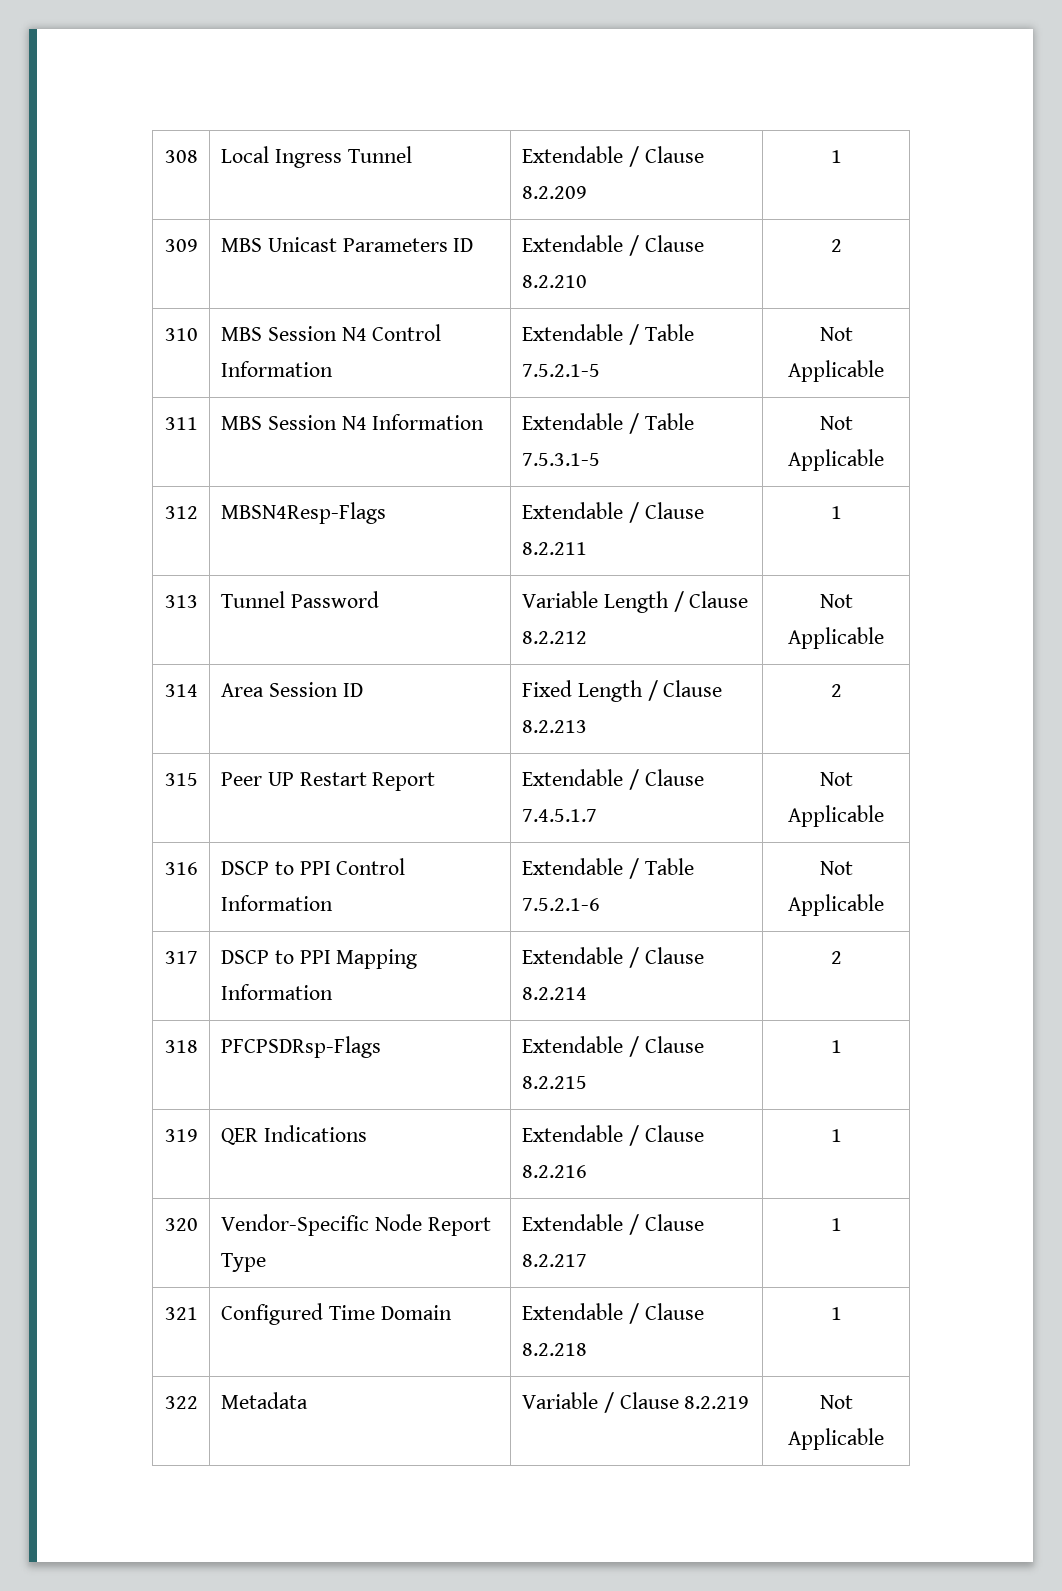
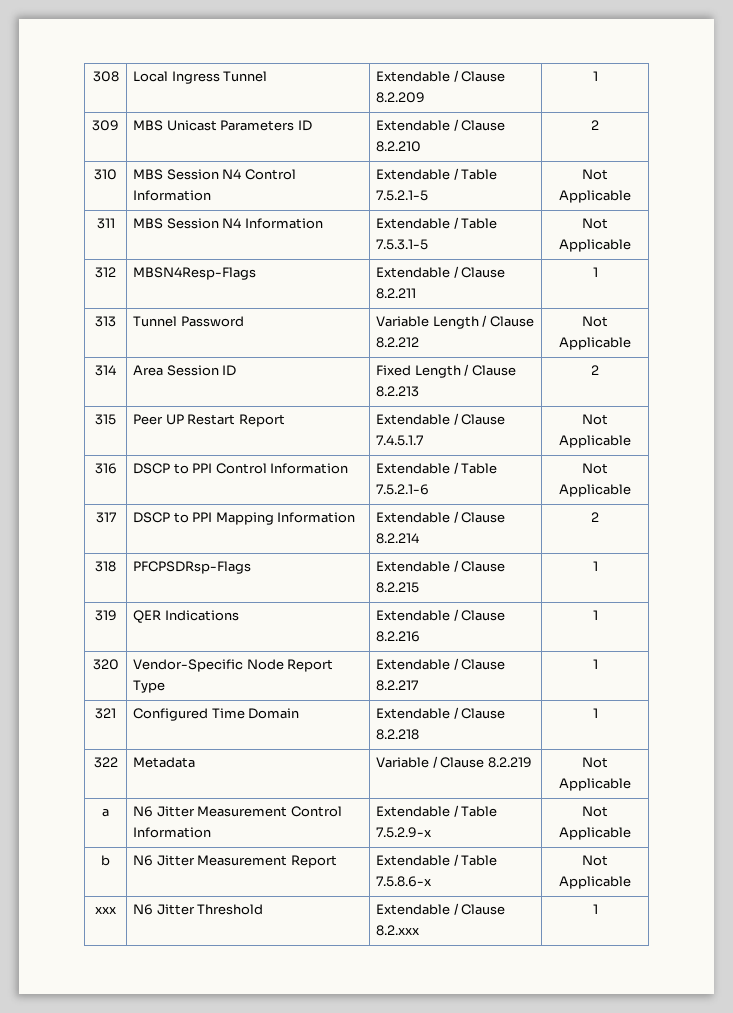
(884, 1439) none -> [102,808,109,817] [133,806,342,817] [133,827,212,838] [376,805,498,817] [376,827,433,838] [582,806,608,817] [559,827,631,840] [101,855,110,866] [133,855,337,868] [376,854,498,866] [376,876,433,887] [582,855,608,866] [559,876,631,889] [95,907,117,914] [133,904,264,915] [376,903,506,915] [376,925,421,936] [592,904,598,914] // a | N6 Jitter Measurement Control Information | Extendable / Table 7.5.2.9-x | Not Applicable // b | N6 Jitter Measurement Report | Extendable / Table 7.5.8.6-x | Not Applicable // xxx | N6 Jitter Threshold | Extendable / Clause 8.2.xxx | 1

